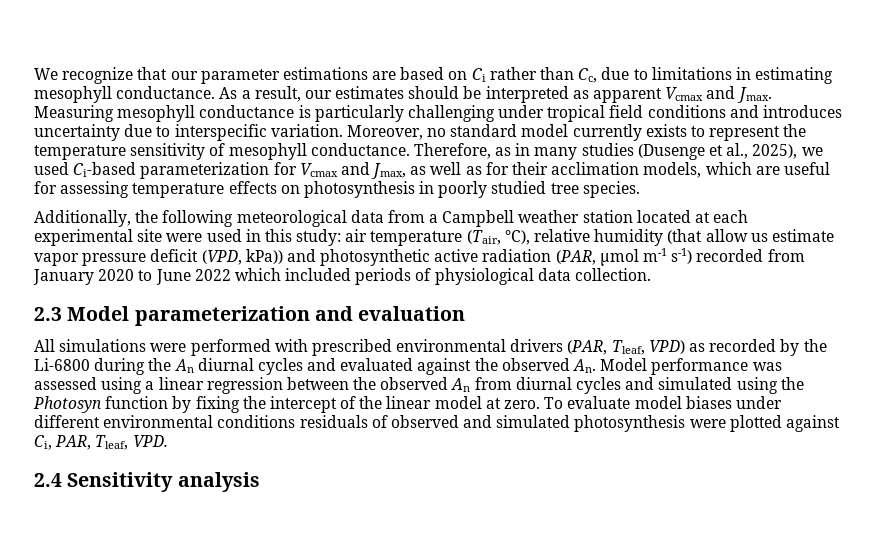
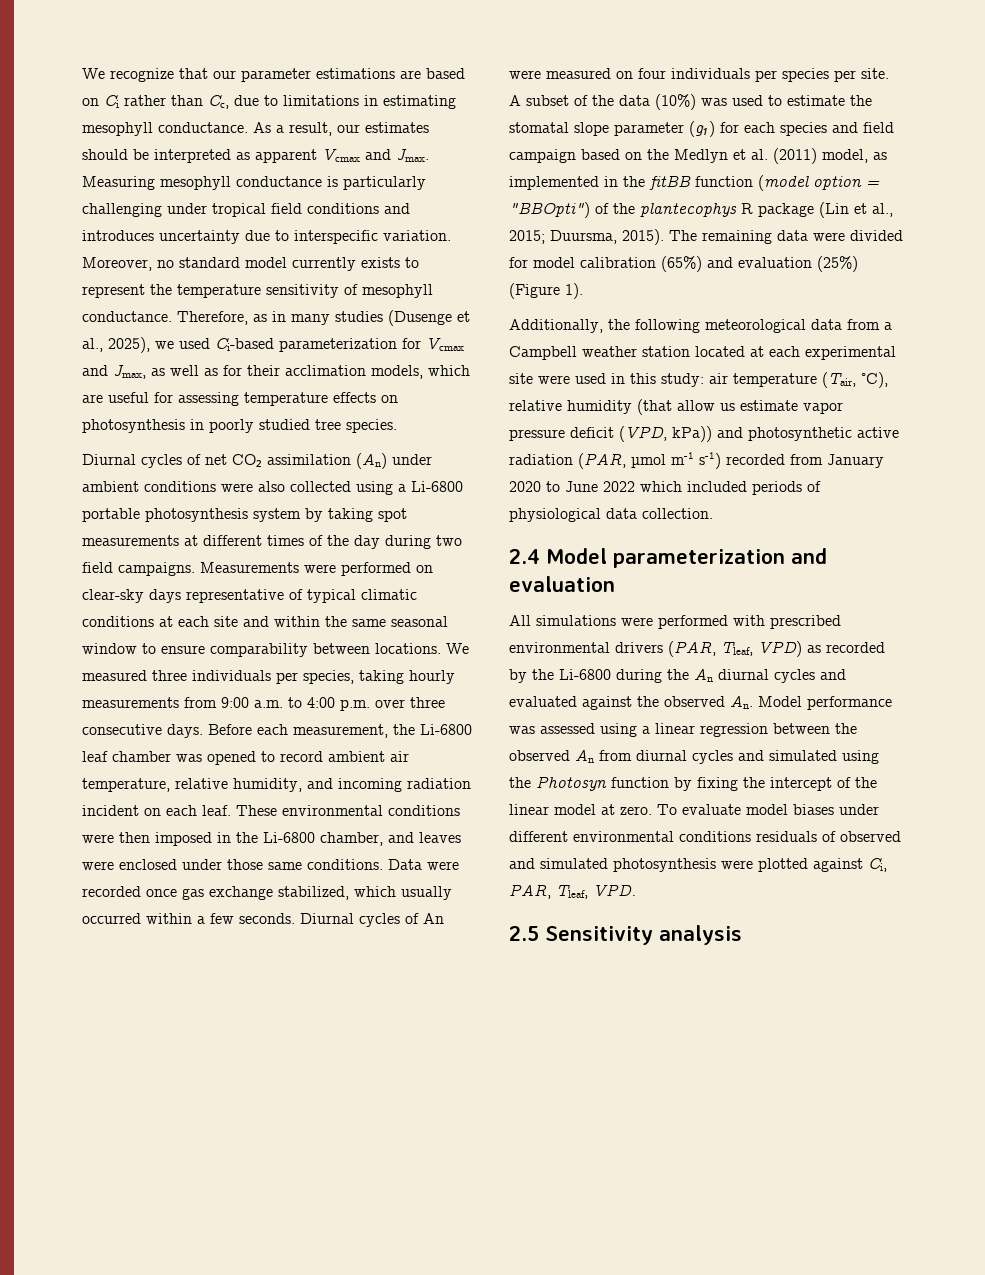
(640, 189) none -> [82,453,432,469] [82,481,463,495] [82,508,407,522] [82,535,462,549] [82,562,433,576] [82,589,417,603] [82,616,448,627] [82,643,469,657] [82,670,455,684] [82,697,445,711] [82,724,472,738] [82,751,409,765] [82,778,471,792] [82,805,460,816] [82,832,461,846] [82,859,459,870] [82,886,452,900] [82,913,444,927] [509,68,889,82] [509,94,872,110] [509,121,894,137] [509,148,887,164] [509,175,880,191] [509,202,893,218] [509,229,903,245] [509,256,858,272] [509,283,583,299] // Diurnal cycles of net CO₂ assimilation (An) under ambient conditions were also collected using a Li-6800 portable photosynthesis system by taking spot measurements at different times of the day during two field campaigns. Measurements were performed on clear-sky days representative of typical climatic conditions at each site and within the same seasonal window to ensure comparability between locations. We measured three individuals per species, taking hourly measurements from 9:00 a.m. to 4:00 p.m. over three consecutive days. Before each measurement, the Li-6800 leaf chamber was opened to record ambient air temperature, relative humidity, and incoming radiation incident on each leaf. These environmental conditions were then imposed in the Li-6800 chamber, and leaves were enclosed under those same conditions. Data were recorded once gas exchange stabilized, which usually occurred within a few seconds. Diurnal cycles of An were measured on four individuals per species per site. A subset of the data (10%) was used to estimate the stomatal slope parameter (g₁) for each species and field campaign based on the Medlyn et al. (2011) model, as implemented in the fitBB function (model option = "BBOpti") of the plantecophys R package (Lin et al., 2015; Duursma, 2015). The remaining data were divided for model calibration (65%) and evaluation (25%) (Figure 1).
[34,307,62,321] 2.3 -> [509,549,540,564] 2.4
[34,473,62,487] 2.4 -> [509,926,539,941] 2.5

